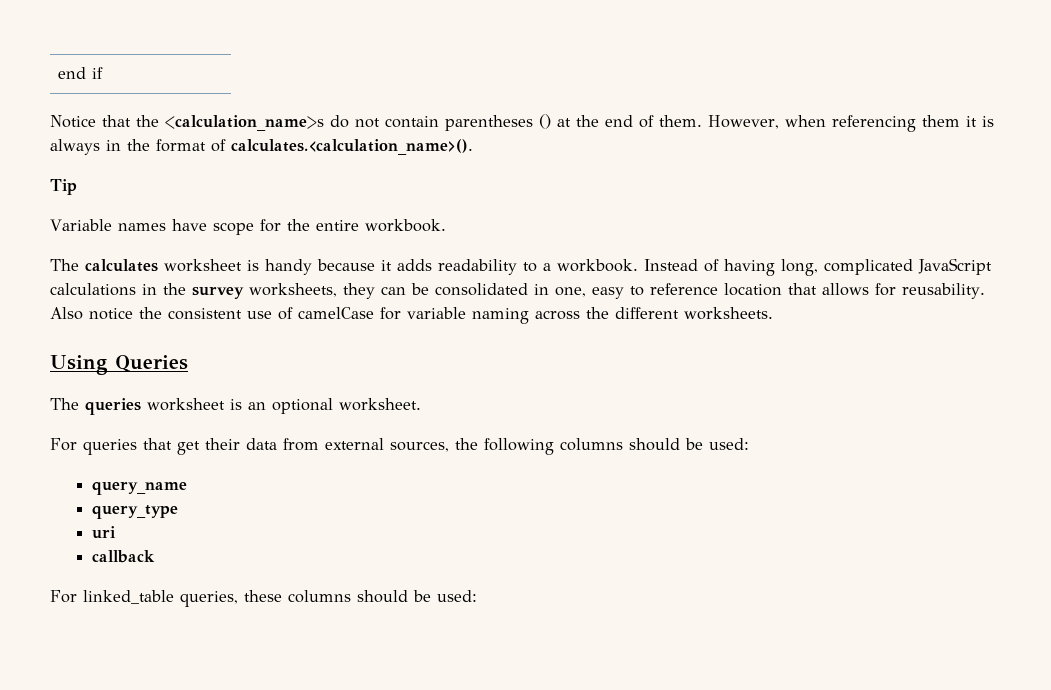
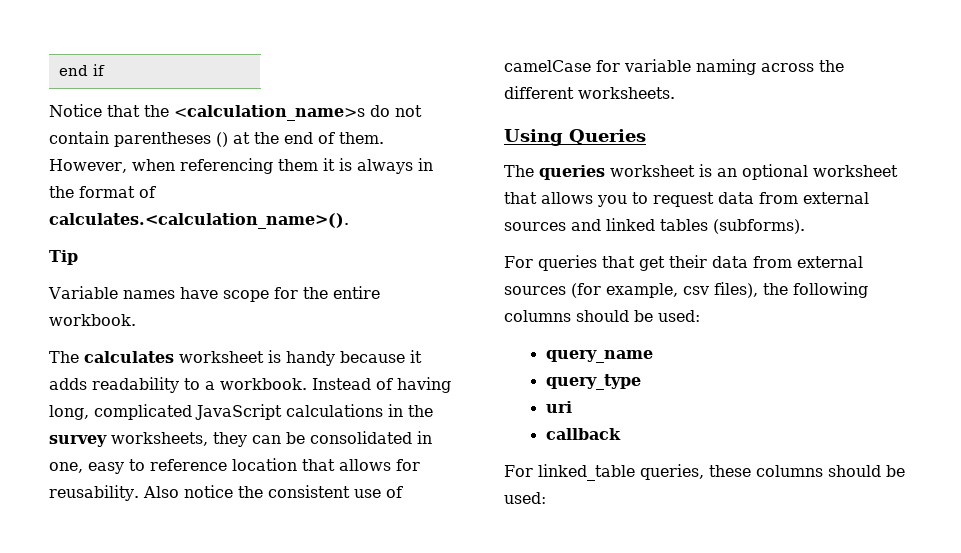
[339,398,421,411] worksheet. -> [813,165,898,177] [504,192,869,207] [504,218,805,234] worksheet that allows you to request data from external sources and linked tables (subforms).
[390,441,449,452] sources, -> [504,282,758,298] sources (for example, csv files),

